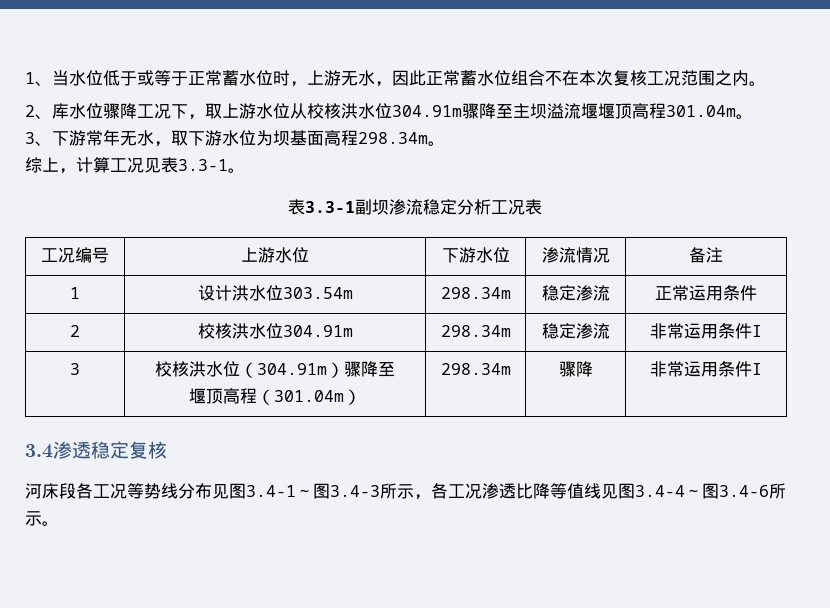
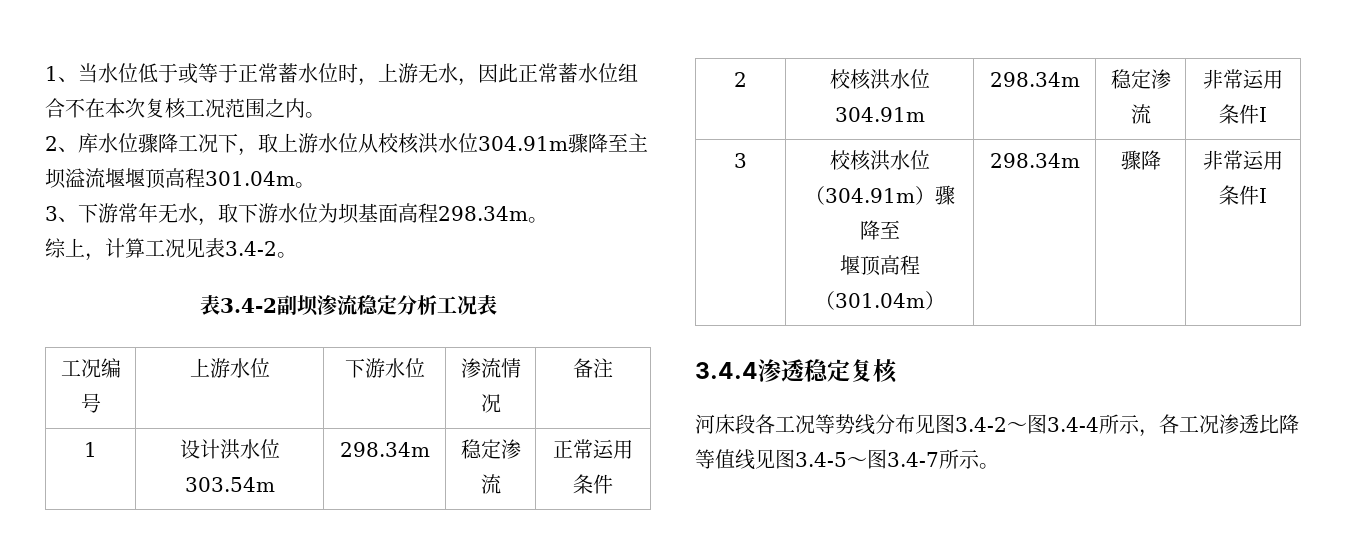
[178,159,228,171] 3.3-1 -> [225,241,277,256] 3.4-2
[305,201,355,213] 3.3-1 -> [219,298,277,313] 3.4-2
[25,444,53,458] 3.4 -> [695,362,758,379] 3.4.4
[246,483,380,499] 3.4-1～图3.4-3 -> [955,414,1099,434] 3.4-2～图3.4-4
[635,483,769,499] 3.4-4～图3.4-6 -> [795,449,939,469] 3.4-5～图3.4-7

